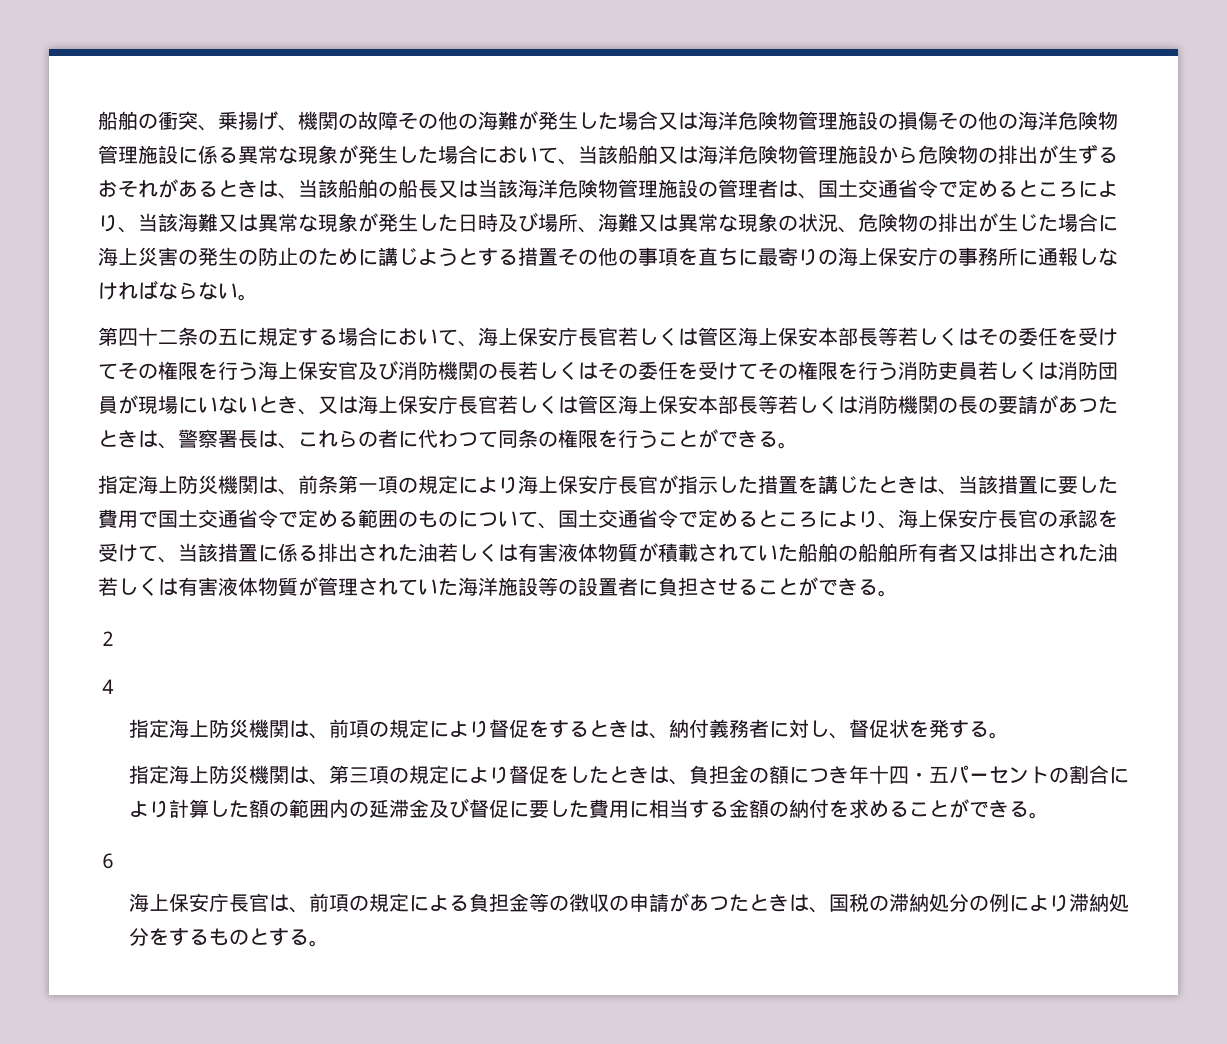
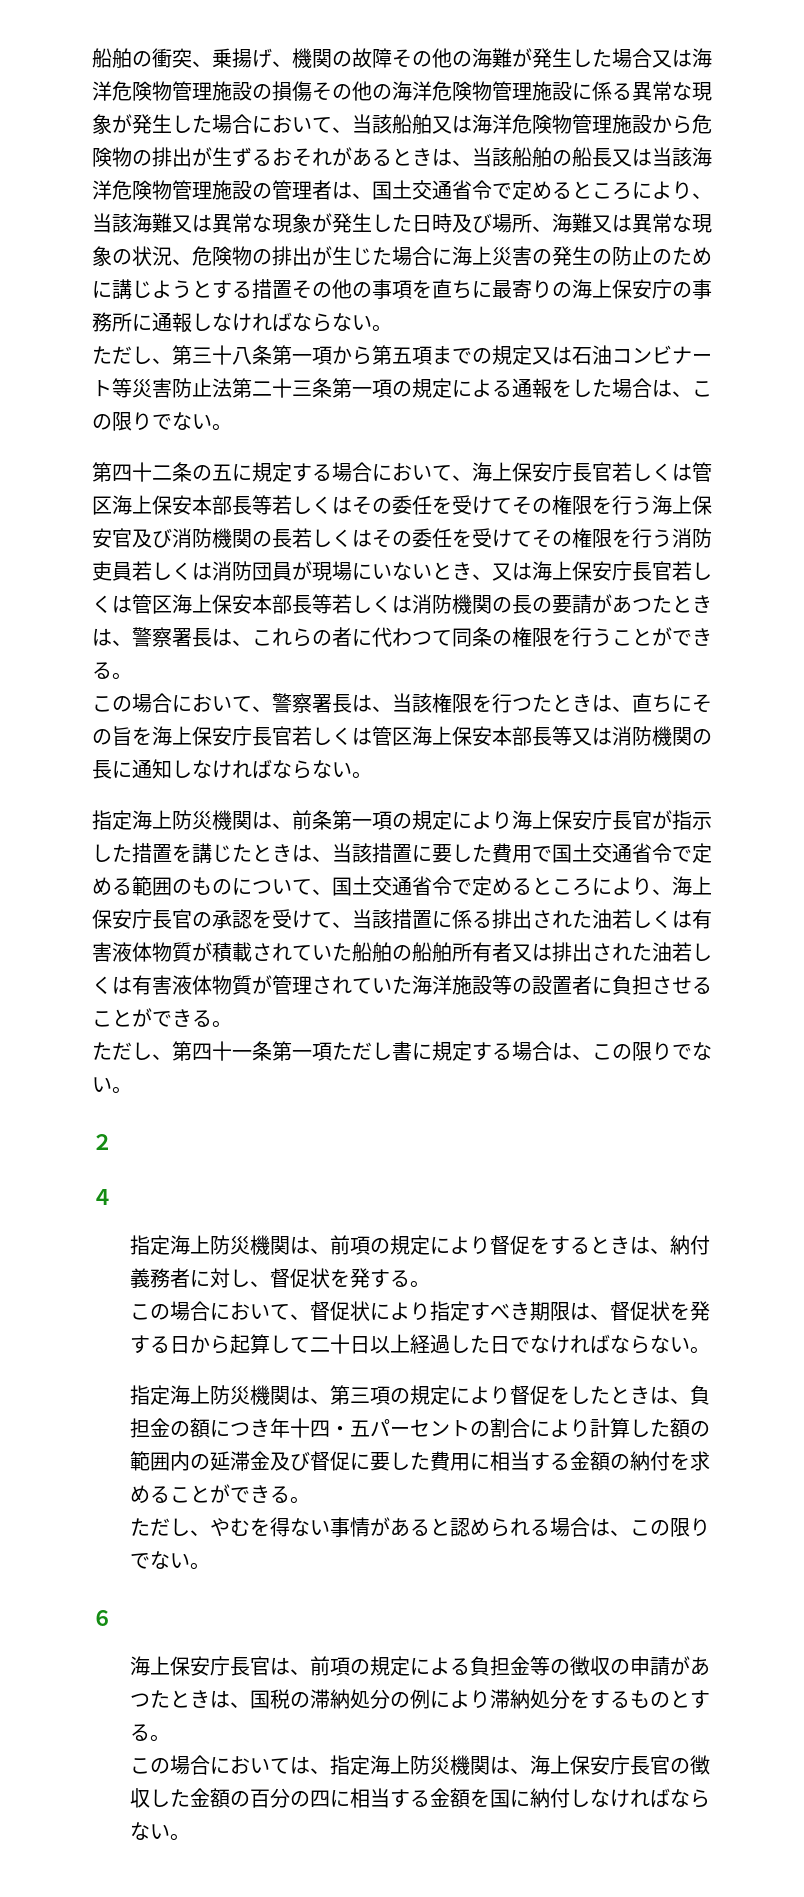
(258, 297) none -> [92,345,712,365] [92,378,712,399] [92,411,232,431] // ただし、第三十八条第一項から第五項までの規定又は石油コンビナート等災害防止法第二十三条第一項の規定による通報をした場合は、この限りでない。
(798, 445) none -> [92,693,712,714] [92,726,712,746] [92,759,372,779] // この場合において、警察署長は、当該権限を行つたときは、直ちにその旨を海上保安庁長官若しくは管区海上保安本部長等又は消防機関の長に通知しなければならない。
(898, 593) none -> [92,1041,712,1061] [92,1077,132,1094] // ただし、第四十一条第一項ただし書に規定する場合は、この限りでない。
(1009, 735) none -> [129,1301,710,1321] [129,1334,710,1354] // この場合において、督促状により指定すべき期限は、督促状を発する日から起算して二十日以上経過した日でなければならない。
(1049, 815) none -> [129,1517,710,1537] [129,1551,210,1570] // ただし、やむを得ない事情があると認められる場合は、この限りでない。
(329, 943) none -> [129,1755,710,1775] [129,1788,710,1808] [129,1822,190,1841] // この場合においては、指定海上防災機関は、海上保安庁長官の徴収した金額の百分の四に相当する金額を国に納付しなければならない。

